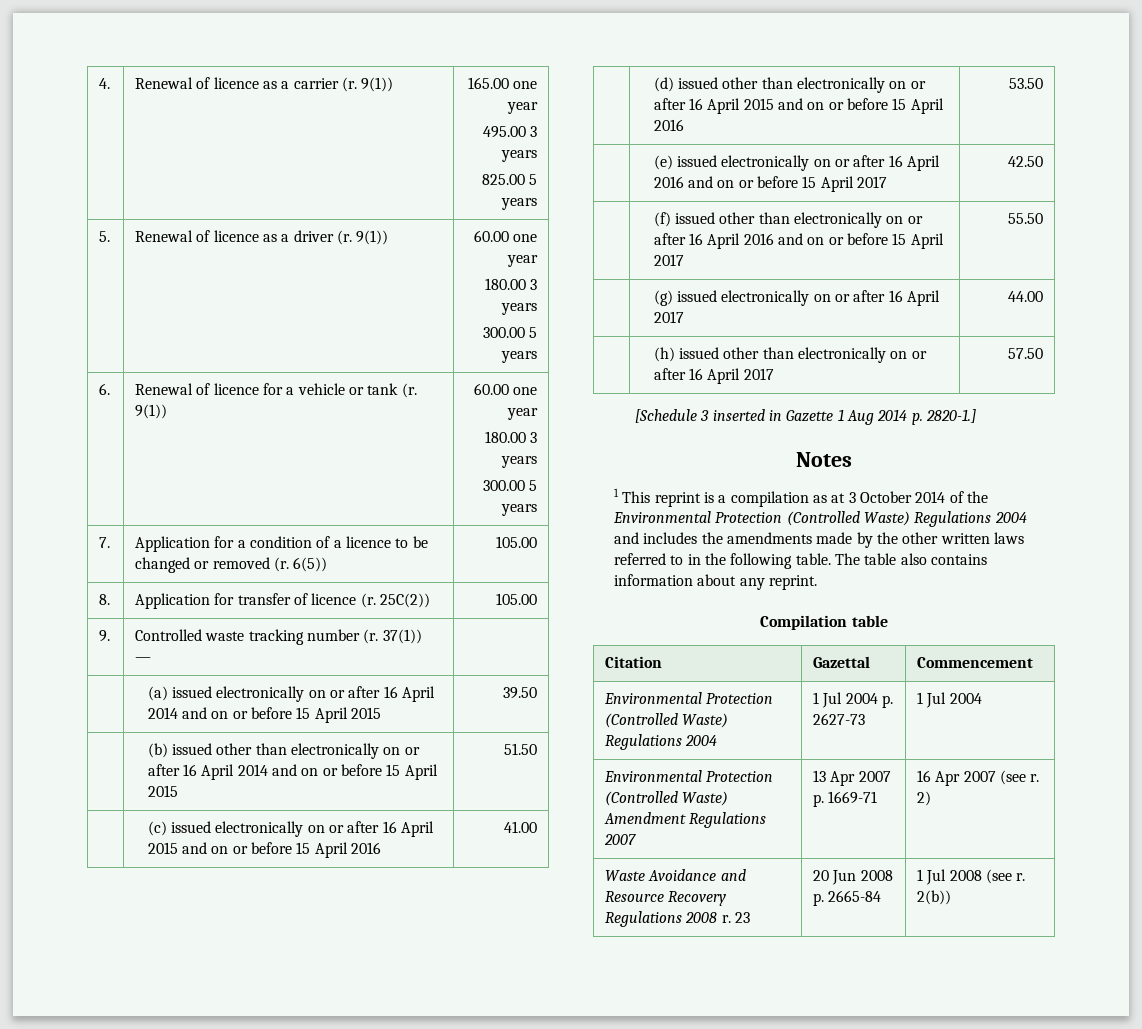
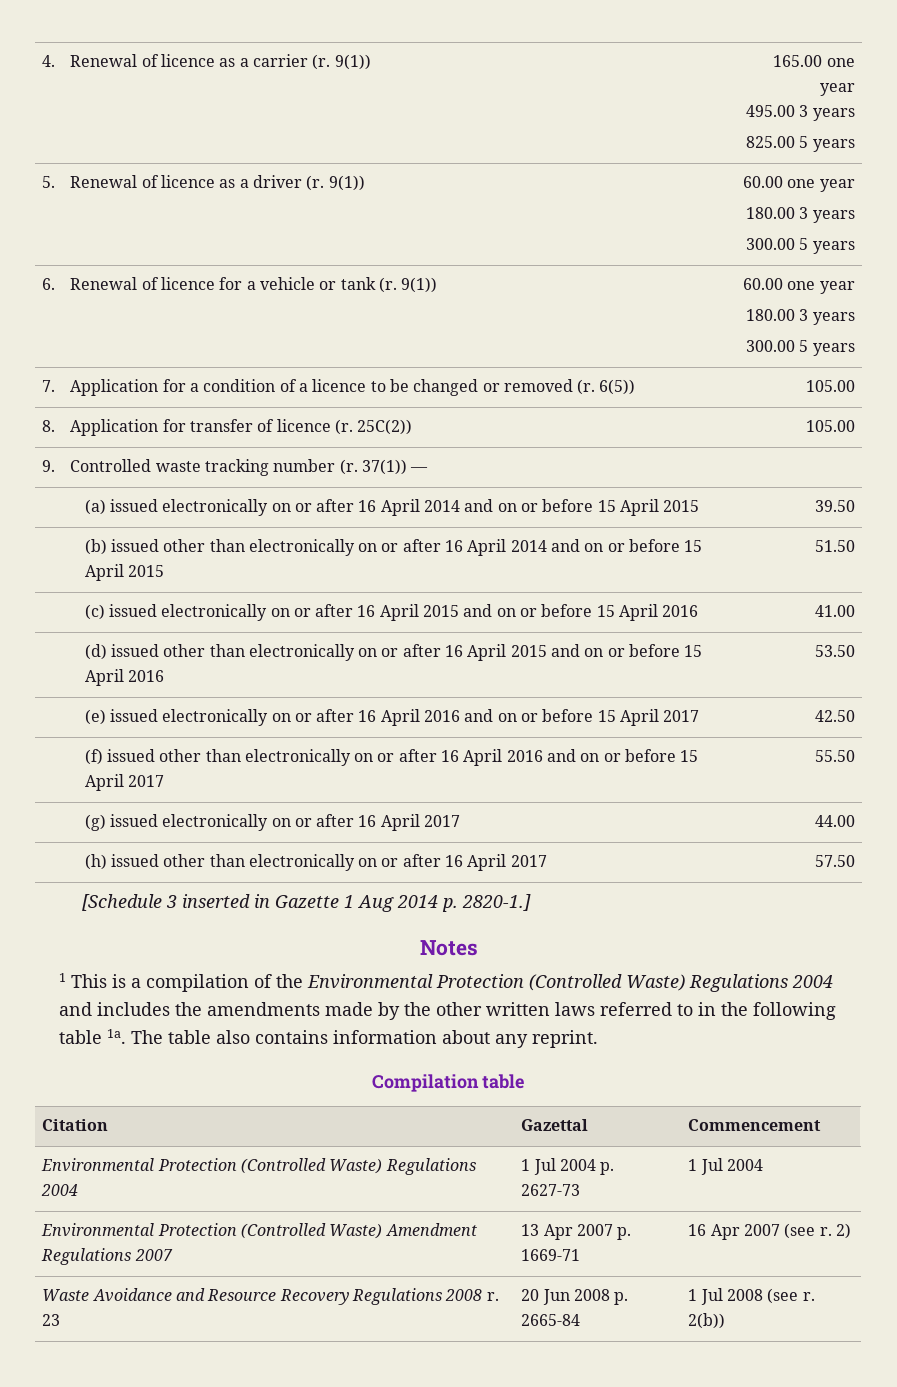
[654,492,701,507] reprint -> (107, 981) none
[812,491,946,503] as at 3 October 2014 -> (249, 983) none
[795,553,831,565] table. -> [58,1029,126,1044] table 1a.

